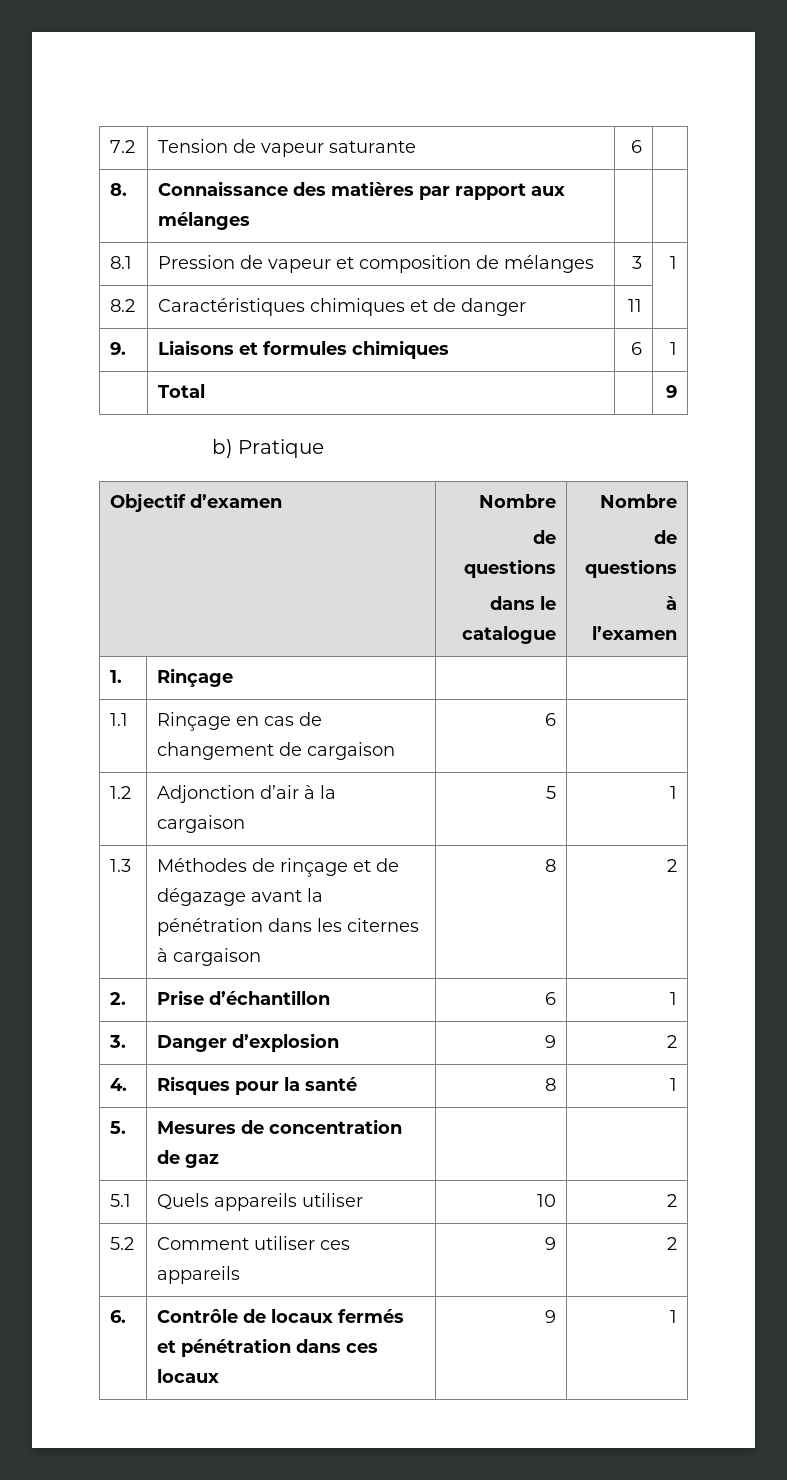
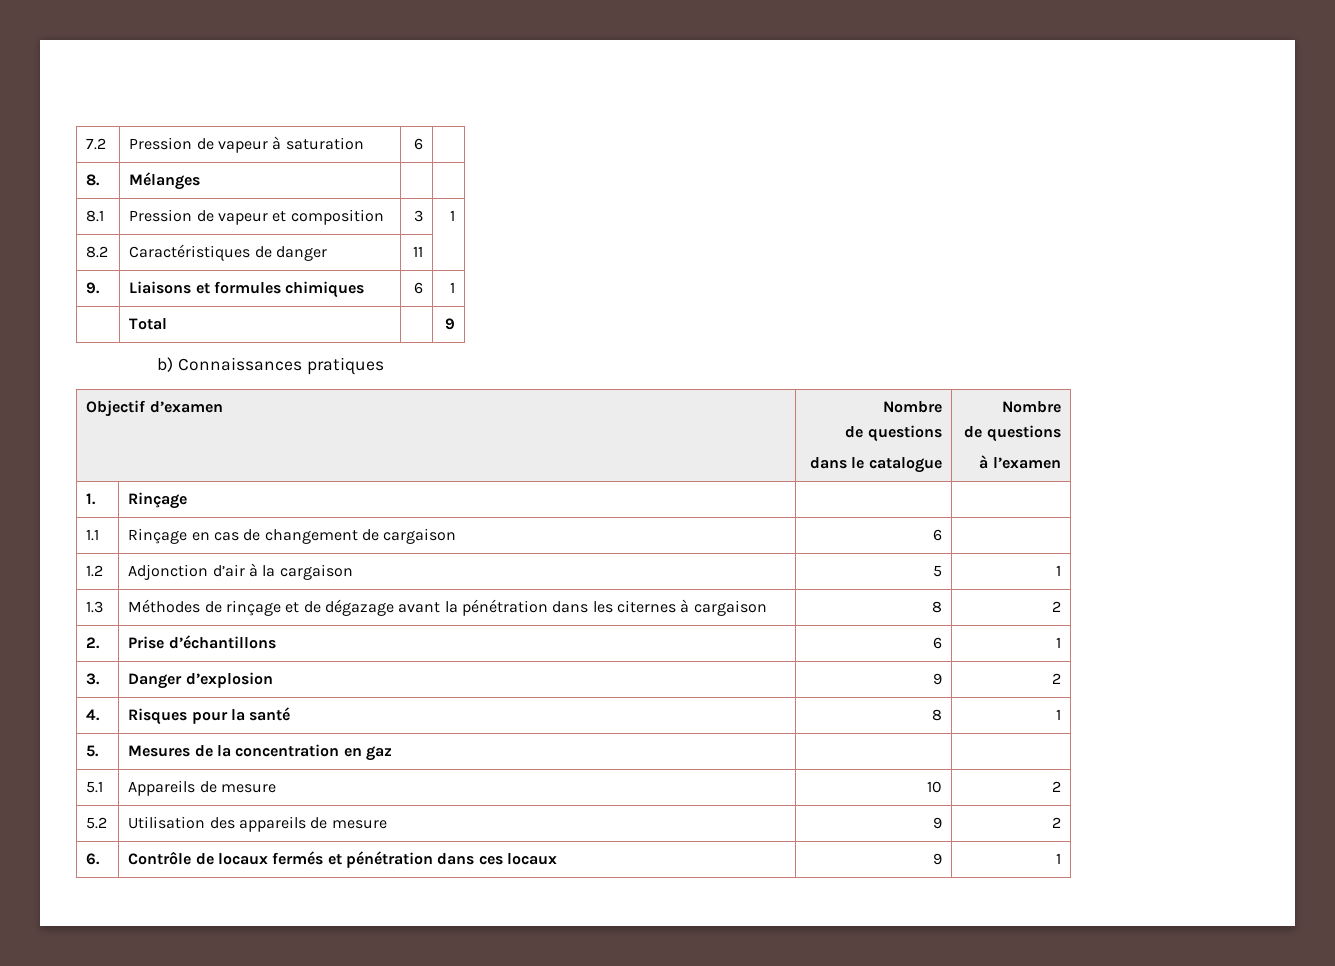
[158,139,417,157] Tension de vapeur saturante -> [129,136,364,153] Pression de vapeur à saturation
[158,181,566,200] [158,212,251,230] Connaissance des matières par rapport aux mélanges -> [129,172,201,190] Mélanges
[476,255,595,273] de mélanges -> (384, 217) none
[310,298,429,316] chimiques et -> (251, 252) none
[238,439,325,458] Pratique -> [177,357,384,375] Connaissances pratiques
[209,990,331,1005] d’échantillon -> [168,635,276,649] d’échantillons
[269,1119,403,1134] [157,1150,181,1164] concentration de -> [217,744,362,757] la concentration en
[157,1193,364,1211] Quels appareils utiliser -> [128,780,277,796] Appareils de mesure
[157,1236,351,1250] [157,1266,241,1284] Comment utiliser ces appareils -> [128,816,387,832] Utilisation des appareils de mesure

